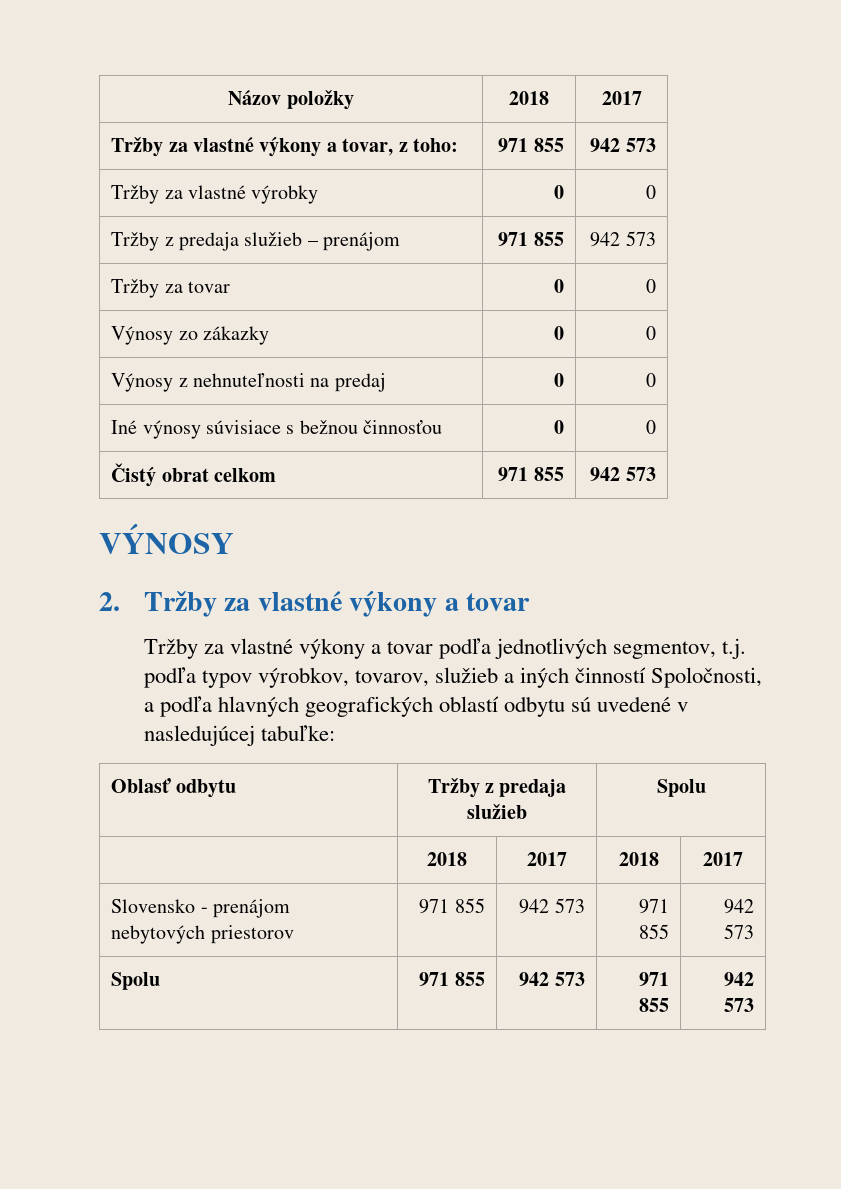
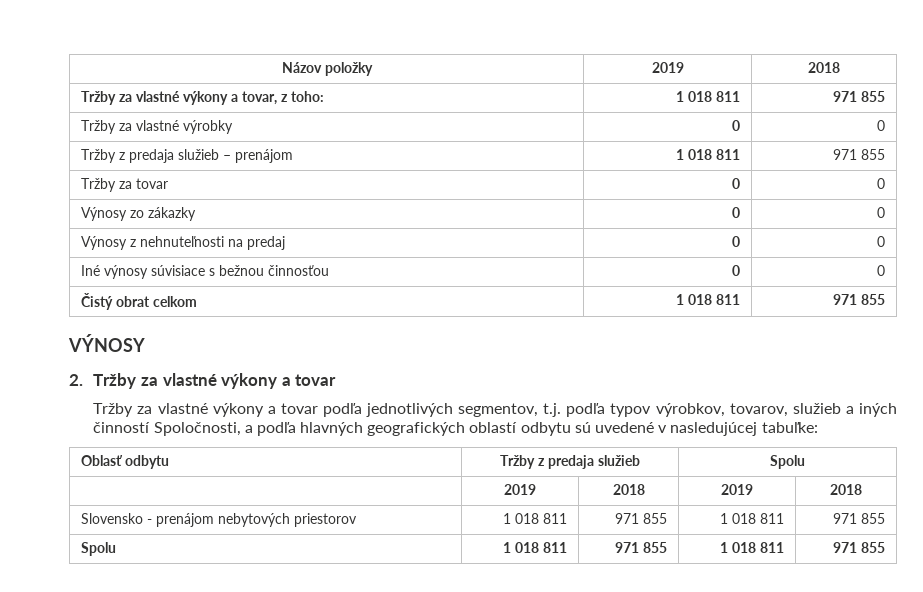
[509,91,549,105] [601,91,642,105] | 2018 | 2017 -> [651,62,684,73] [808,62,840,73] | 2019 | 2018
[498,138,564,152] [590,138,656,152] | 971 855 | 942 573 -> [676,91,741,102] [833,91,886,102] | 1 018 811 | 971 855
[498,232,564,246] [590,231,656,247] | 971 855 | 942 573 -> [676,149,741,160] [833,149,886,160] | 1 018 811 | 971 855
[498,467,564,481] [590,467,656,481] | 971 855 | 942 573 -> [676,294,741,305] [833,294,886,305] | 1 018 811 | 971 855
[427,852,467,866] [526,852,567,866] [618,852,659,866] [703,852,743,866] 2018 | 2017 | 2018 | 2017 -> [504,484,536,495] [612,484,645,495] [721,484,753,495] [830,484,862,495] 2019 | 2018 | 2019 | 2018
[419,898,485,914] [519,898,585,914] [638,899,669,914] [638,924,669,939] [723,899,754,914] [723,924,754,939] [111,972,161,990] [419,972,485,986] [519,972,585,986] [638,972,669,986] [638,998,669,1012] [723,972,754,986] [723,998,754,1012] 971 855 | 942 573 | 971 855 | 942 573 // Spolu | 971 855 | 942 573 | 971 855 | 942 573 -> [503,513,568,524] [615,513,668,524] [720,513,785,524] [833,513,886,524] [80,542,116,556] [503,542,568,553] [615,542,668,553] [720,542,785,553] [833,542,886,553] 1 018 811 | 971 855 | 1 018 811 | 971 855 // Spolu | 1 018 811 | 971 855 | 1 018 811 | 971 855

